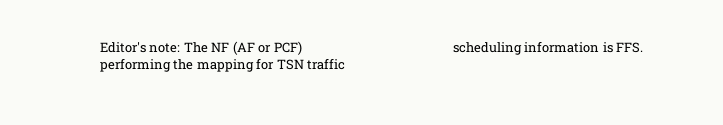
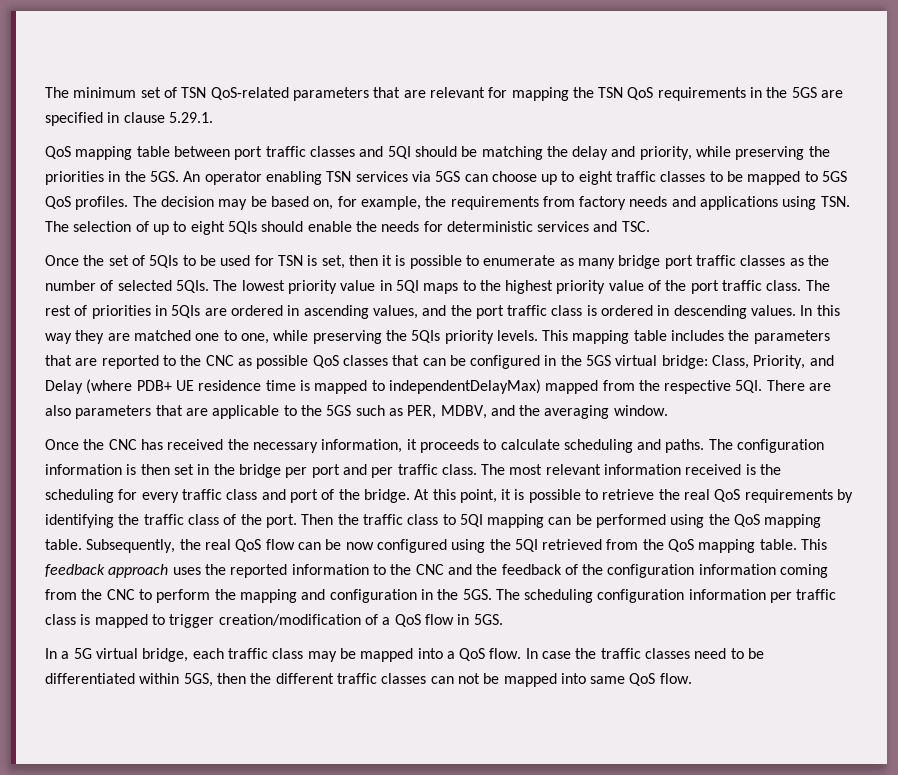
[99,41,302,55] [99,58,346,72] [452,41,644,55] Editor's note: The NF (AF or PCF) performing the mapping for TSN traffic scheduling information is FFS. -> [45,87,844,101] [45,112,213,126] [45,146,830,160] [45,171,848,185] [45,196,850,210] [45,221,650,235] [45,255,830,269] [45,280,830,294] [45,305,840,319] [45,330,830,344] [45,355,834,369] [45,379,832,394] [45,405,668,419] [45,439,825,453] [45,464,782,478] [45,489,854,503] [45,514,822,528] [45,539,828,553] [45,564,829,578] [45,589,837,603] [45,614,503,628] [45,648,765,662] [45,673,692,687] The minimum set of TSN QoS-related parameters that are relevant for mapping the TSN QoS requirements in the 5GS are specified in clause 5.29.1. // QoS mapping table between port traffic classes and 5QI should be matching the delay and priority, while preserving the priorities in the 5GS. An operator enabling TSN services via 5GS can choose up to eight traffic classes to be mapped to 5GS QoS profiles. The decision may be based on, for example, the requirements from factory needs and applications using TSN. The selection of up to eight 5QIs should enable the needs for deterministic services and TSC. // Once the set of 5QIs to be used for TSN is set, then it is possible to enumerate as many bridge port traffic classes as the number of selected 5QIs. The lowest priority value in 5QI maps to the highest priority value of the port traffic class. The rest of priorities in 5QIs are ordered in ascending values, and the port traffic class is ordered in descending values. In this way they are matched one to one, while preserving the 5QIs priority levels. This mapping table includes the parameters that are reported to the CNC as possible QoS classes that can be configured in the 5GS virtual bridge: Class, Priority, and Delay (where PDB+ UE residence time is mapped to independentDelayMax) mapped from the respective 5QI. There are also parameters that are applicable to the 5GS such as PER, MDBV, and the averaging window. // Once the CNC has received the necessary information, it proceeds to calculate scheduling and paths. The configuration information is then set in the bridge per port and per traffic class. The most relevant information received is the scheduling for every traffic class and port of the bridge. At this point, it is possible to retrieve the real QoS requirements by identifying the traffic class of the port. Then the traffic class to 5QI mapping can be performed using the QoS mapping table. Subsequently, the real QoS flow can be now configured using the 5QI retrieved from the QoS mapping table. This feedback approach uses the reported information to the CNC and the feedback of the configuration information coming from the CNC to perform the mapping and configuration in the 5GS. The scheduling configuration information per traffic class is mapped to trigger creation/modification of a QoS flow in 5GS. // In a 5G virtual bridge, each traffic class may be mapped into a QoS flow. In case the traffic classes need to be differentiated within 5GS, then the different traffic classes can not be mapped into same QoS flow.

